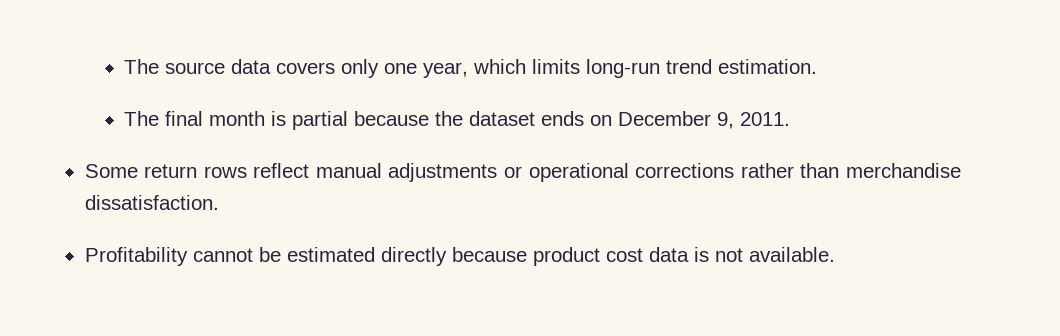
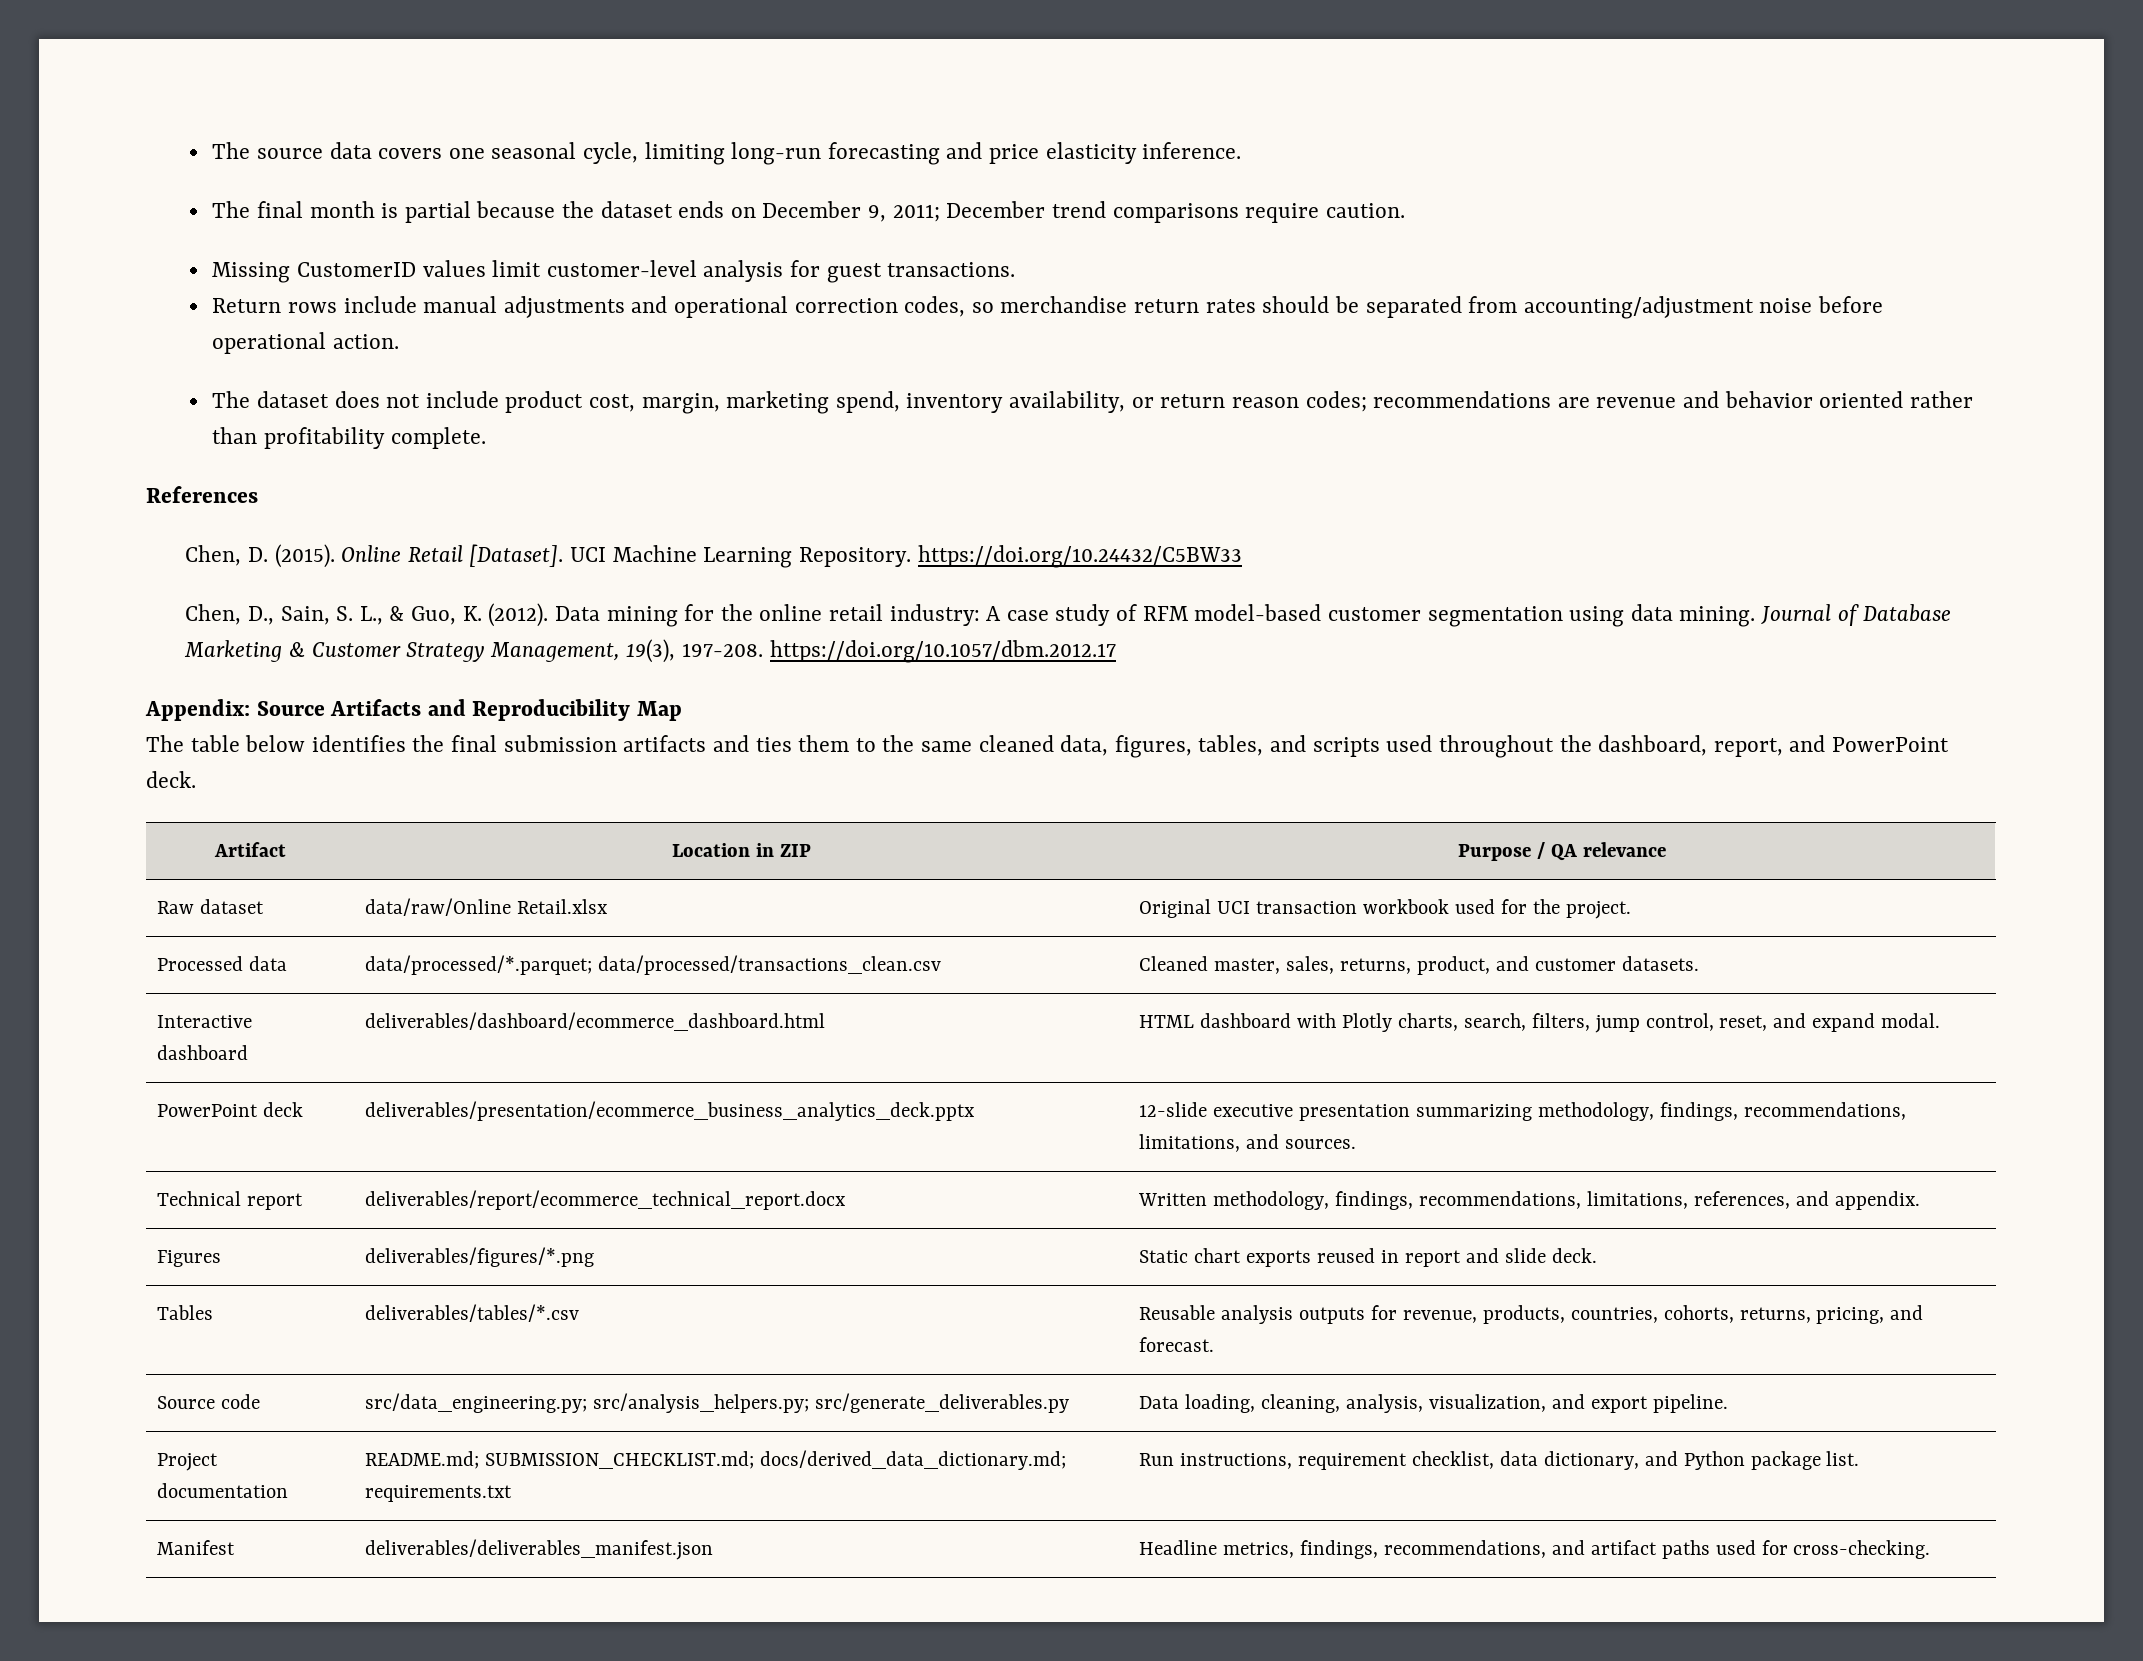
[341,59,818,78] only one year, which limits long-run trend estimation. -> [448,142,1242,165] one seasonal cycle, limiting long-run forecasting and price elasticity inference.
[740,112,791,126] [84,163,961,182] [84,195,219,210] [84,247,835,266] 2011. // Some return rows reflect manual adjustments or operational corrections rather than merchandise dissatisfaction. // Profitability cannot be estimated directly because product cost data is not available. -> [892,201,1405,223] [212,260,1016,283] [212,296,1884,319] [212,332,399,354] [212,391,1973,414] [212,427,486,449] [146,486,258,503] [185,544,1242,568] [185,603,1952,627] [184,639,1116,663] [145,699,683,721] [146,735,1949,758] [146,771,196,788] [214,842,286,857] [672,843,811,857] [1458,842,1666,861] [157,899,264,914] [365,898,607,916] [1139,899,1631,919] [157,956,287,971] [365,955,941,975] [1139,956,1699,975] [157,1015,253,1028] [157,1045,249,1060] [365,1012,826,1031] [1139,1013,1941,1033] [157,1102,303,1117] [365,1101,975,1121] [1139,1102,1906,1121] [1139,1134,1356,1152] [157,1191,303,1210] [365,1190,846,1210] [1138,1191,1920,1210] [157,1250,222,1267] [365,1247,595,1267] [1139,1248,1597,1267] [157,1305,214,1320] [365,1304,580,1322] [1139,1305,1924,1324] [1139,1337,1215,1352] [157,1394,260,1409] [365,1393,1069,1413] [1139,1394,1728,1413] [157,1453,219,1471] [157,1483,289,1498] [365,1450,1066,1470] [365,1485,513,1502] [1139,1451,1860,1470] [157,1540,236,1555] [365,1539,714,1560] [1139,1540,1931,1559] 2011; December trend comparisons require caution. // Missing CustomerID values limit customer-level analysis for guest transactions. // Return rows include manual adjustments and operational correction codes, so merchandise return rates should be separated from accounting/adjustment noise before operational action. // The dataset does not include product cost, margin, marketing spend, inventory availability, or return reason codes; recommendations are revenue and behavior oriented rather than profitability complete. // References // Chen, D. (2015). Online Retail [Dataset]. UCI Machine Learning Repository. https://doi.org/10.24432/C5BW33 // Chen, D., Sain, S. L., & Guo, K. (2012). Data mining for the online retail industry: A case study of RFM model-based customer segmentation using data mining. Journal of Database Marketing & Customer Strategy Management, 19(3), 197-208. https://doi.org/10.1057/dbm.2012.17 // Appendix: Source Artifacts and Reproducibility Map // The table below identifies the final submission artifacts and ties them to the same cleaned data, figures, tables, and scripts used throughout the dashboard, report, and PowerPoint deck. // Artifact | Location in ZIP | Purpose / QA relevance // Raw dataset | data/raw/Online Retail.xlsx | Original UCI transaction workbook used for the project. // Processed data | data/processed/*.parquet; data/processed/transactions_clean.csv | Cleaned master, sales, returns, product, and customer datasets. // Interactive dashboard | deliverables/dashboard/ecommerce_dashboard.html | HTML dashboard with Plotly charts, search, filters, jump control, reset, and expand modal. // PowerPoint deck | deliverables/presentation/ecommerce_business_analytics_deck.pptx | 12-slide executive presentation summarizing methodology, findings, recommendations, limitations, and sources. // Technical report | deliverables/report/ecommerce_technical_report.docx | Written methodology, findings, recommendations, limitations, references, and appendix. // Figures | deliverables/figures/*.png | Static chart exports reused in report and slide deck. // Tables | deliverables/tables/*.csv | Reusable analysis outputs for revenue, products, countries, cohorts, returns, pricing, and forecast. // Source code | src/data_engineering.py; src/analysis_helpers.py; src/generate_deliverables.py | Data loading, cleaning, analysis, visualization, and export pipeline. // Project documentation | README.md; SUBMISSION_CHECKLIST.md; docs/derived_data_dictionary.md; requirements.txt | Run instructions, requirement checklist, data dictionary, and Python package list. // Manifest | deliverables/deliverables_manifest.json | Headline metrics, findings, recommendations, and artifact paths used for cross-checking.

